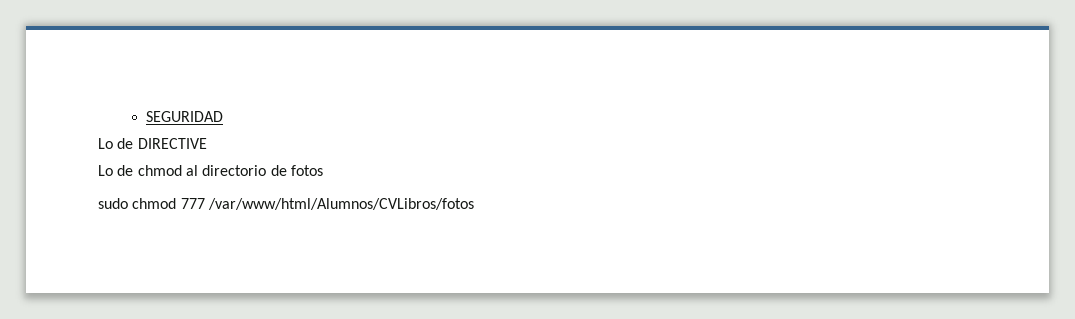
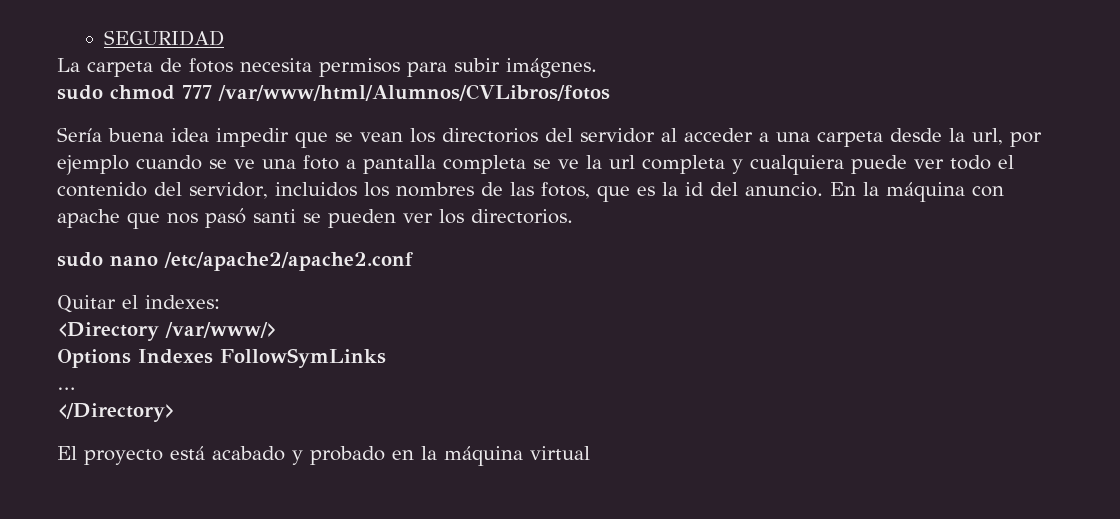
[98,138,207,149] [98,165,323,176] [98,198,474,210] Lo de DIRECTIVE // Lo de chmod al directorio de fotos // sudo chmod 777 /var/www/html/Alumnos/CVLibros/fotos -> [57,58,597,78] [57,84,610,101] [57,127,1042,148] [57,155,1014,175] [57,182,1004,202] [57,208,573,229] [57,252,413,271] [57,295,220,313] [57,322,277,341] [57,348,386,368] [57,387,75,390] [57,403,175,422] [57,446,590,466] La carpeta de fotos necesita permisos para subir imágenes. // sudo chmod 777 /var/www/html/Alumnos/CVLibros/fotos // Sería buena idea impedir que se vean los directorios del servidor al acceder a una carpeta desde la url, por ejemplo cuando se ve una foto a pantalla completa se ve la url completa y cualquiera puede ver todo el contenido del servidor, incluidos los nombres de las fotos, que es la id del anuncio. En la máquina con apache que nos pasó santi se pueden ver los directorios. // sudo nano /etc/apache2/apache2.conf // Quitar el indexes: // <Directory /var/www/> // Options Indexes FollowSymLinks // … // </Directory> // El proyecto está acabado y probado en la máquina virtual

